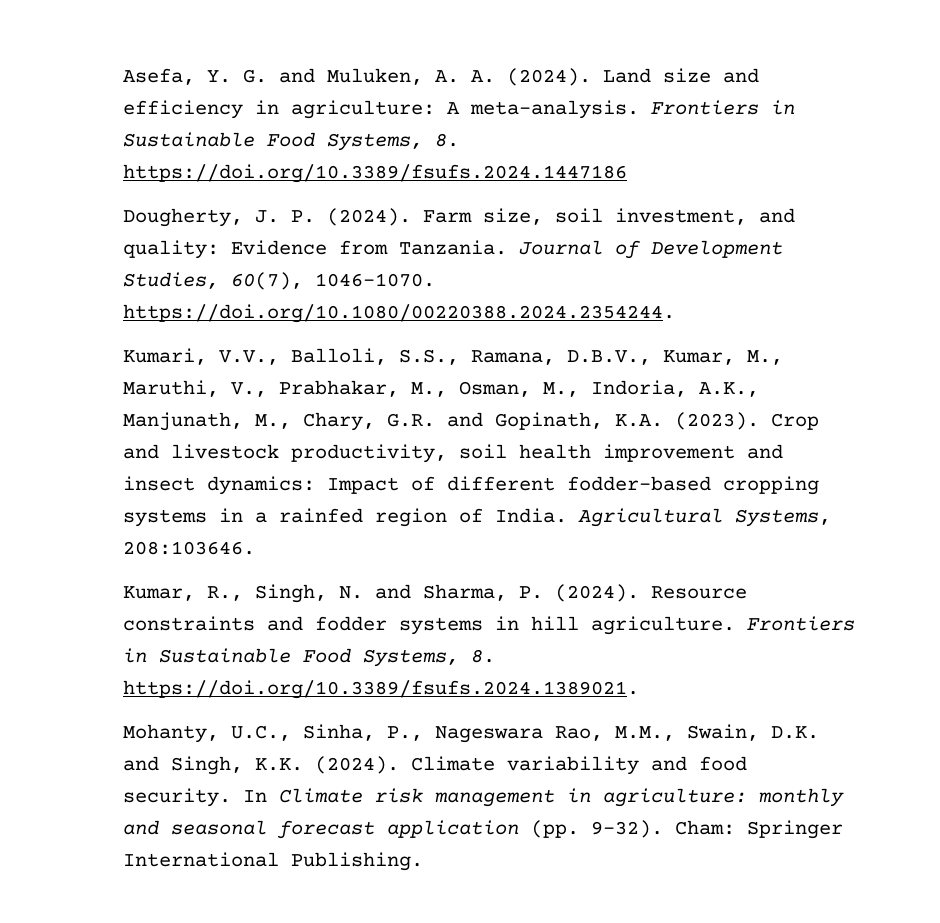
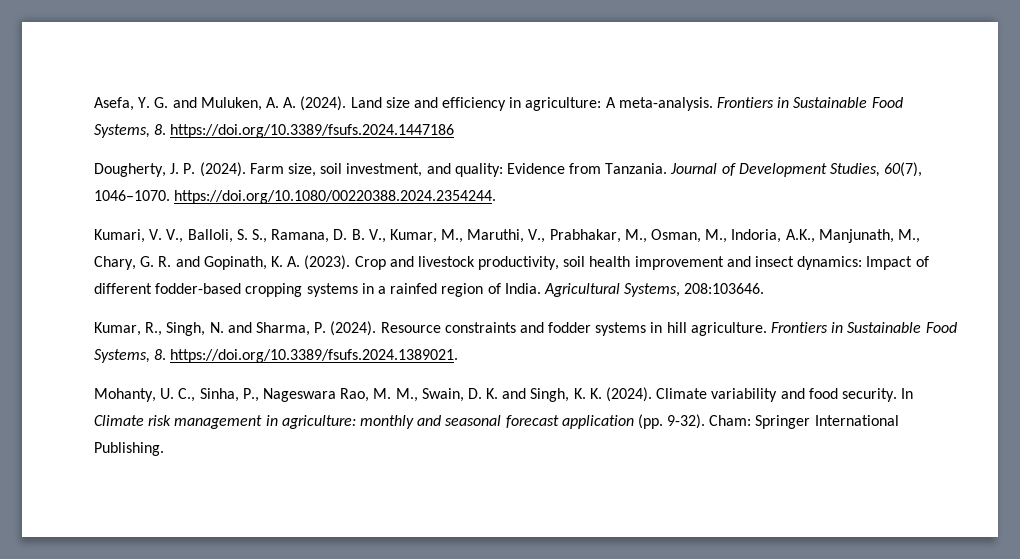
[219,348,652,365] V.V., Balloli, S.S., Ramana, D.B.V., -> [149,229,386,243] V. V., Balloli, S. S., Ramana, D. B. V.,
[387,412,664,430] G.R. and Gopinath, K.A. -> [140,256,301,270] G. R. and Gopinath, K. A.
[231,725,292,741] U.C., -> [160,388,196,402] U. C.,
[615,724,820,741] [123,756,304,775] M.M., Swain, D.K. and Singh, K.K. -> [373,388,602,402] M. M., Swain, D. K. and Singh, K. K.

